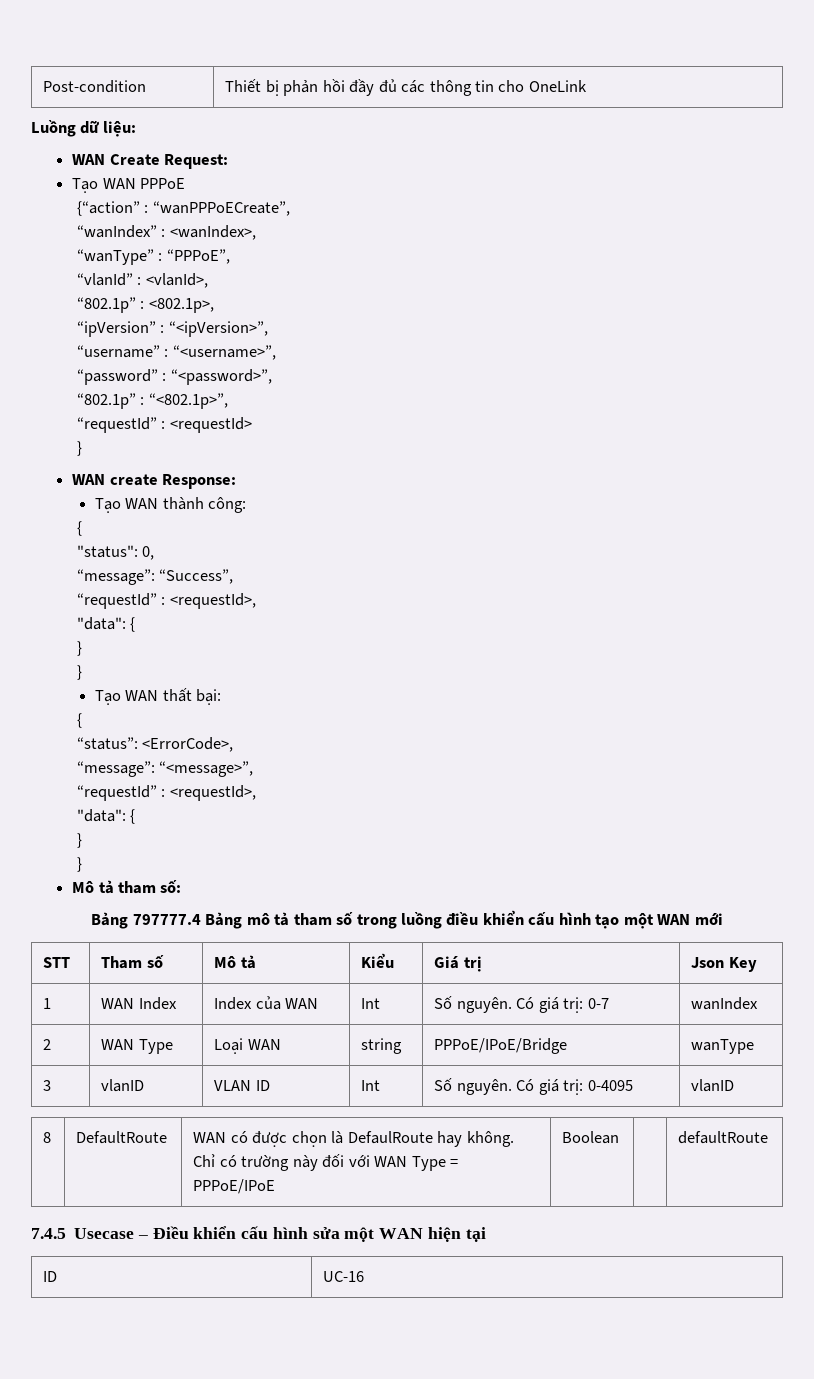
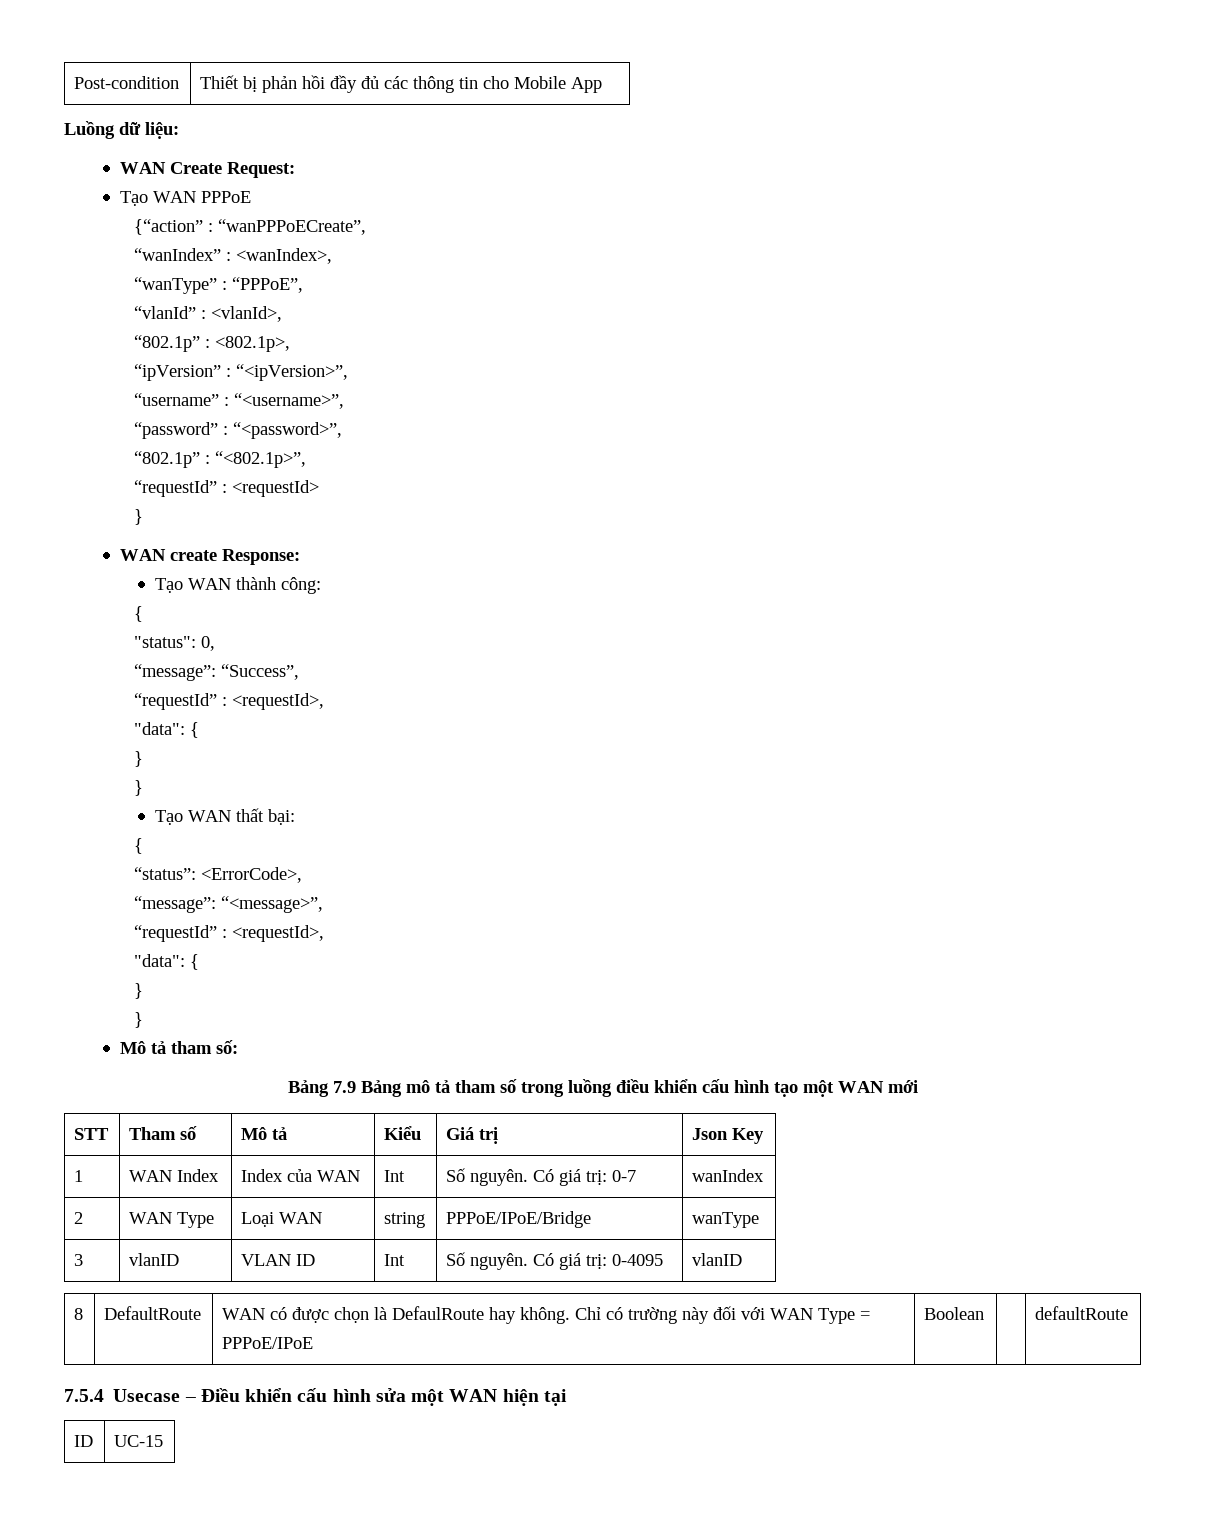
[528,80,587,92] OneLink -> [514,76,603,93] Mobile App
[132,914,201,925] 797777.4 -> [332,1081,356,1093] 7.9
[31,1228,66,1239] 7.4.5 -> [64,1389,104,1402] 7.5.4
[323,1271,365,1282] UC-16 -> [114,1435,164,1447] UC-15

